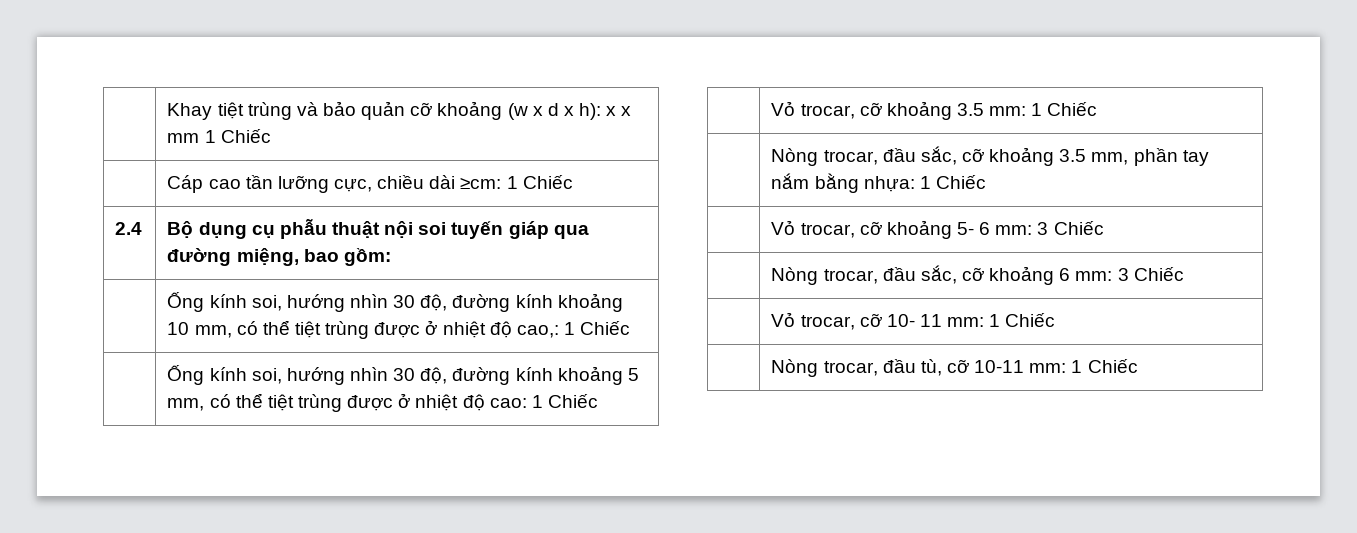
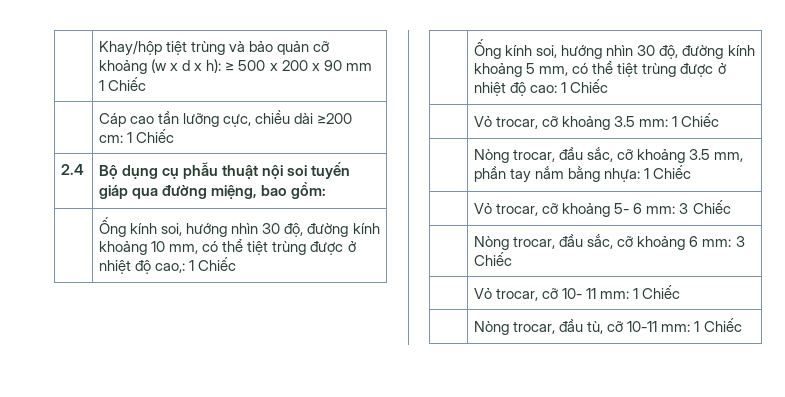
[167,103,213,120] | Khay -> [99,40,163,56] | Khay/hộp
[606,106,632,116] x x -> [225,60,342,71] ≥ 500 x 200 x 90
[460,177,502,189] ≥cm: -> [317,113,353,124] [99,135,124,143] ≥200 cm:

